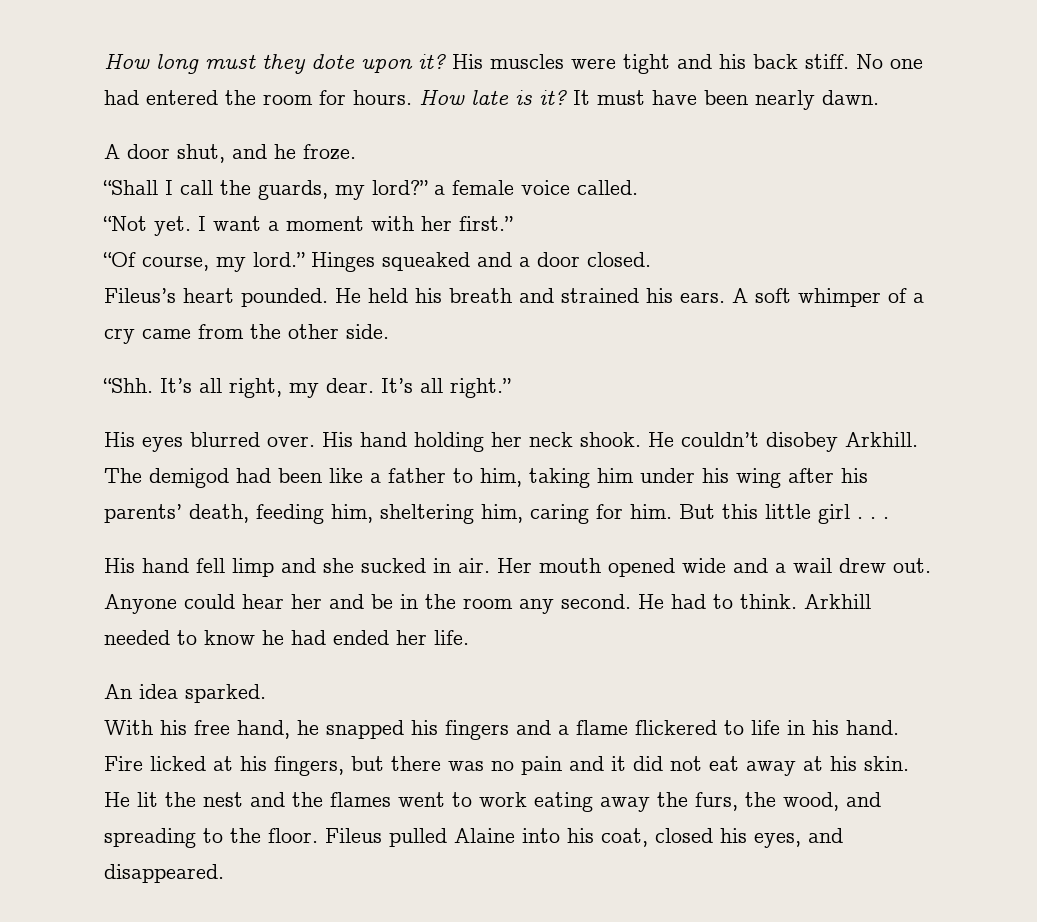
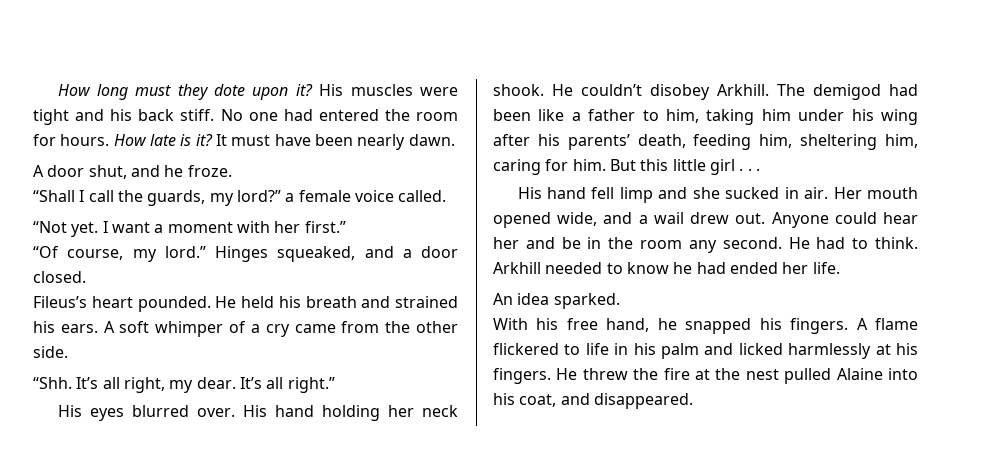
[382,252,470,271] squeaked -> [277,246,356,262] squeaked,
[682,558,726,573] wide -> [557,212,598,226] wide,
[445,720,569,740] fingers and a -> [790,318,868,334] fingers. A
[846,720,899,735] [104,756,909,776] [104,792,881,812] [104,828,382,848] hand. Fire licked at his fingers, but there was no pain and it did not eat away at his skin. He lit the nest and the flames went to work eating away the furs, the wood, and spreading to the floor. Fileus -> [661,343,918,359] [493,368,779,384] palm and licked harmlessly at his fingers. He threw the fire at the nest
[655,828,801,848] closed his eyes, -> (557, 400) none

